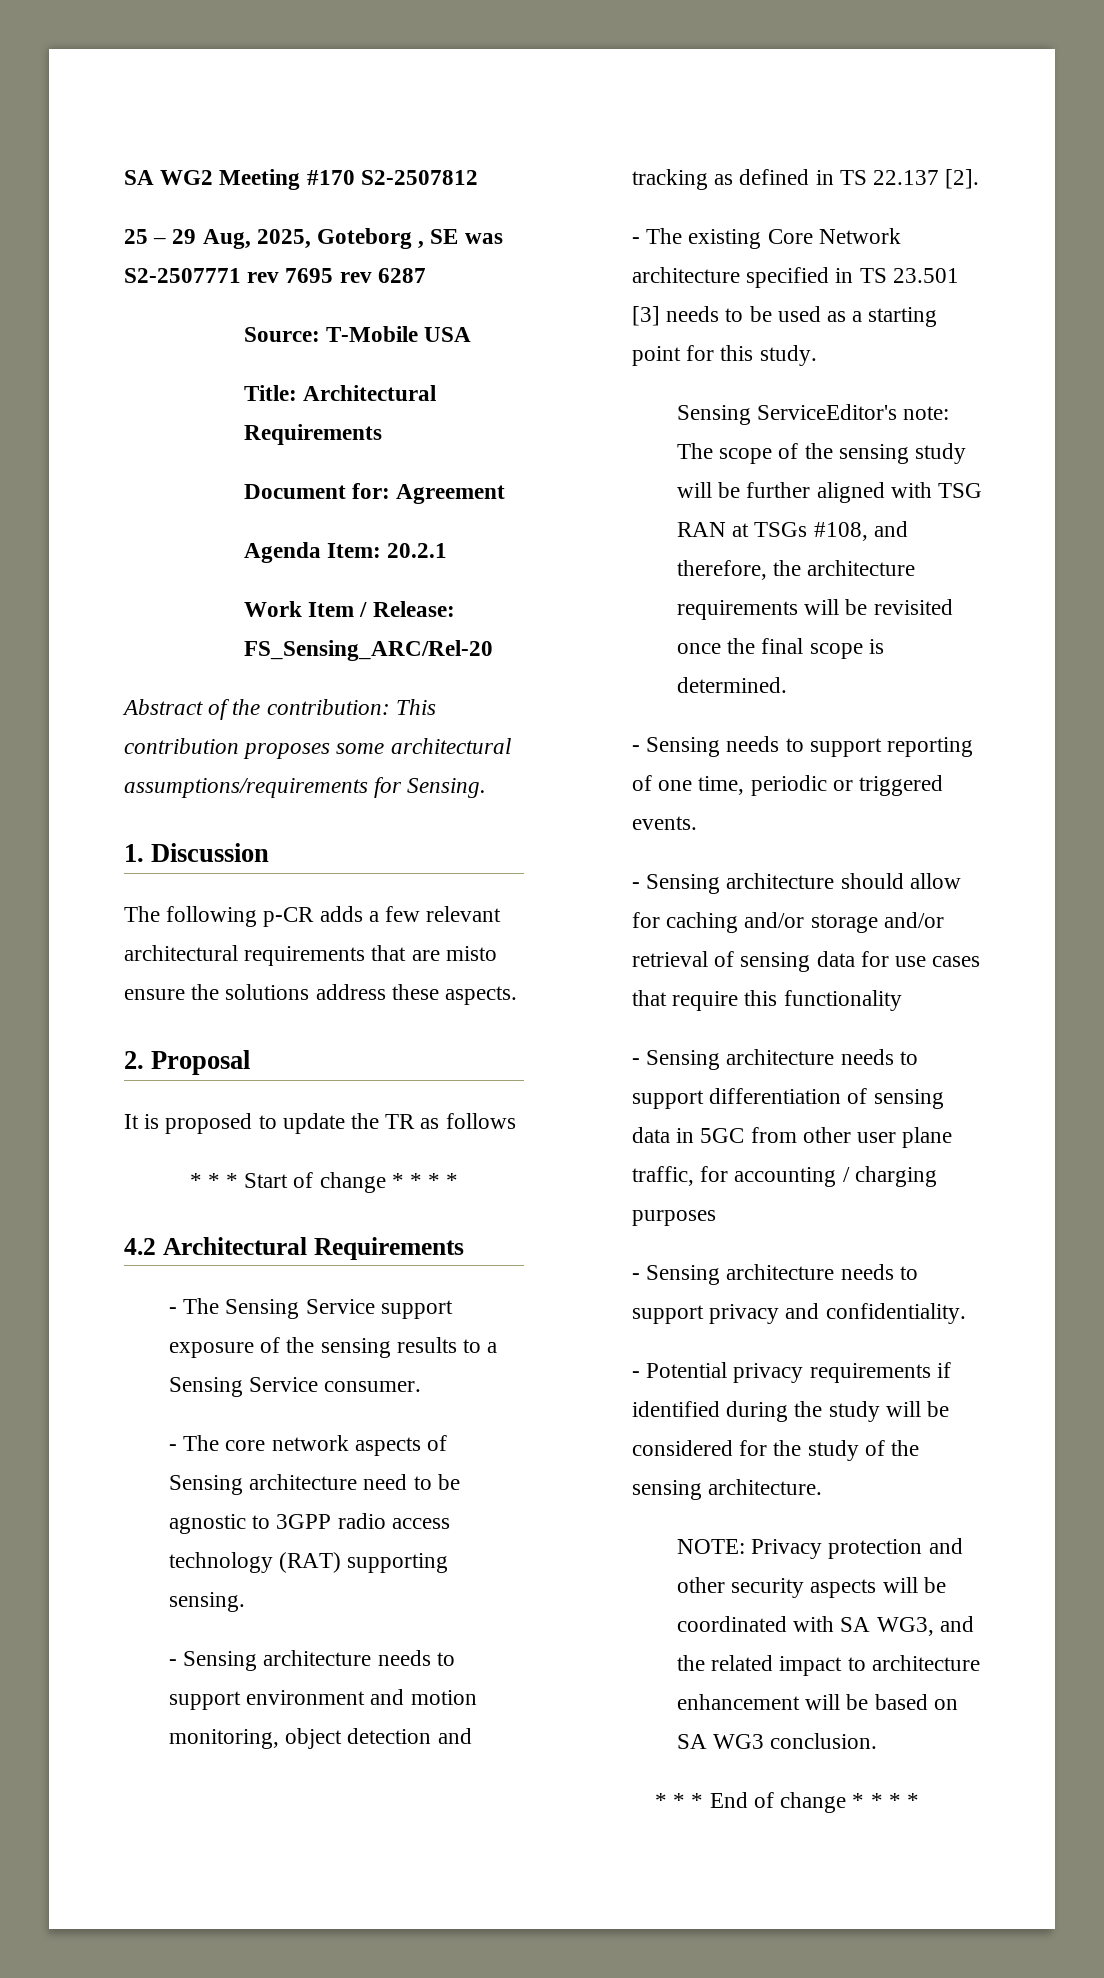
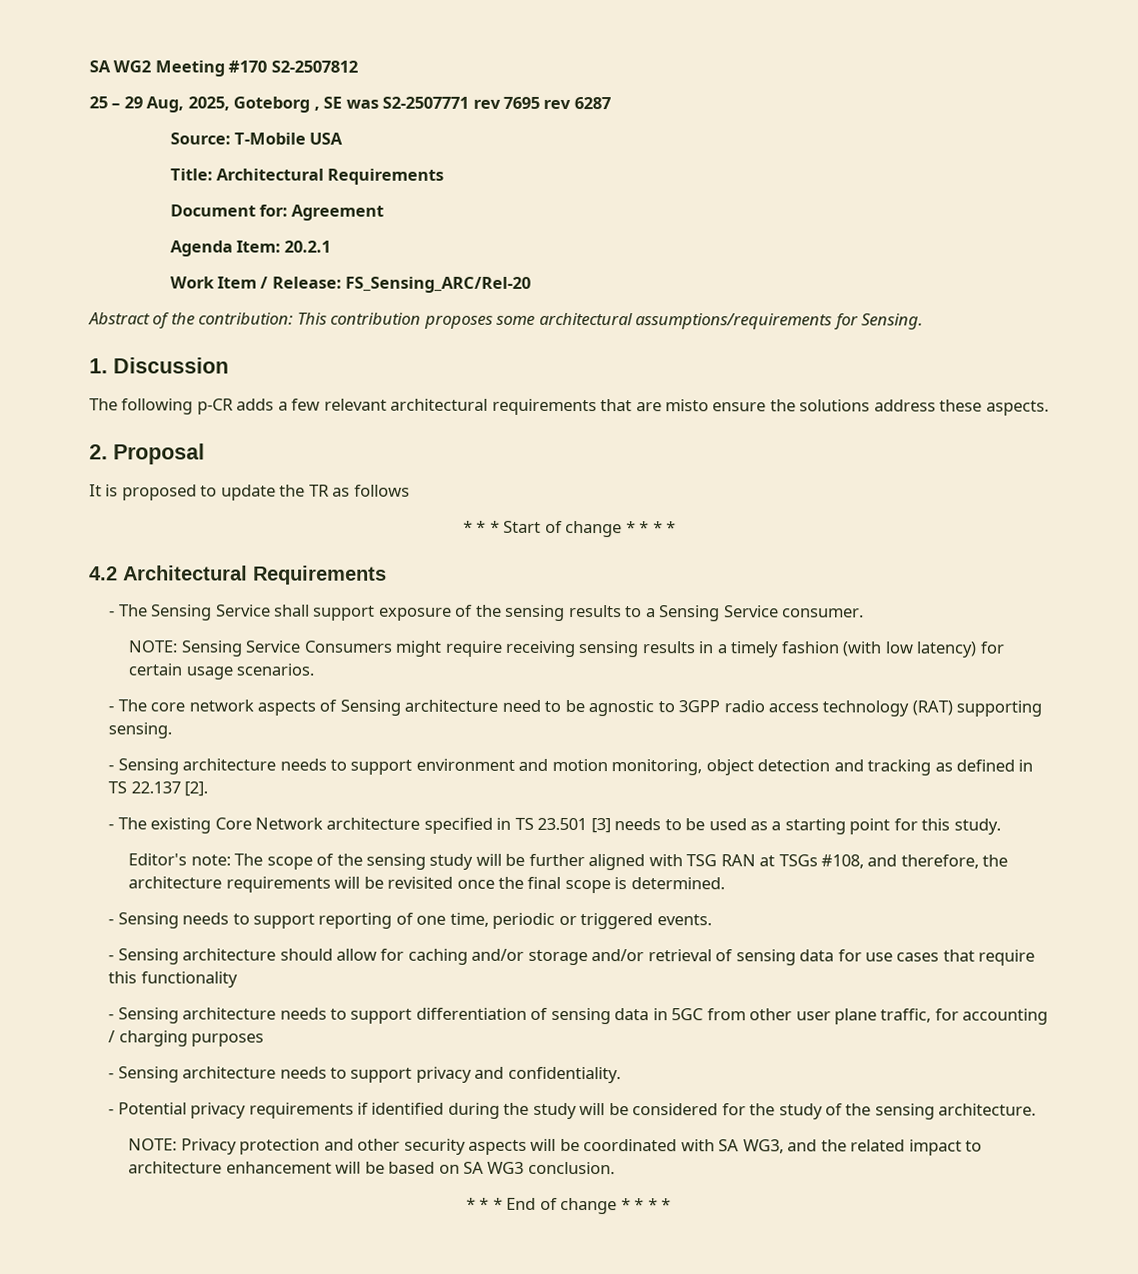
(375, 1306) none -> [273,604,310,617] shall
(422, 1386) none -> [128,640,1004,658] [128,663,315,680] // NOTE: Sensing Service Consumers might require receiving sensing results in a timely fashion (with low latency) for certain usage scenarios.
[676,404,898,425] Sensing ServiceEditor's -> [128,853,188,866] Editor's

